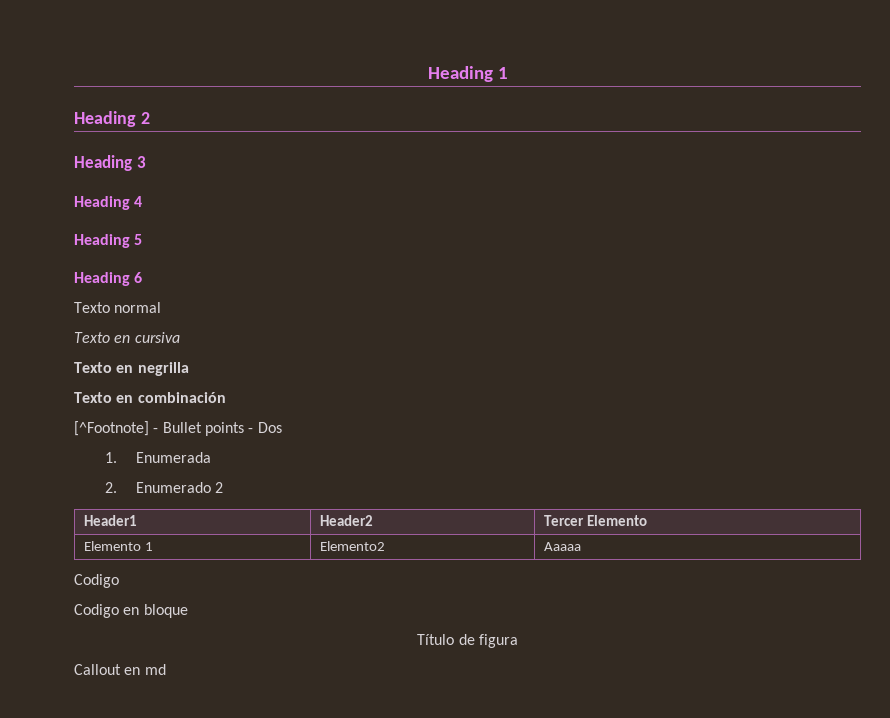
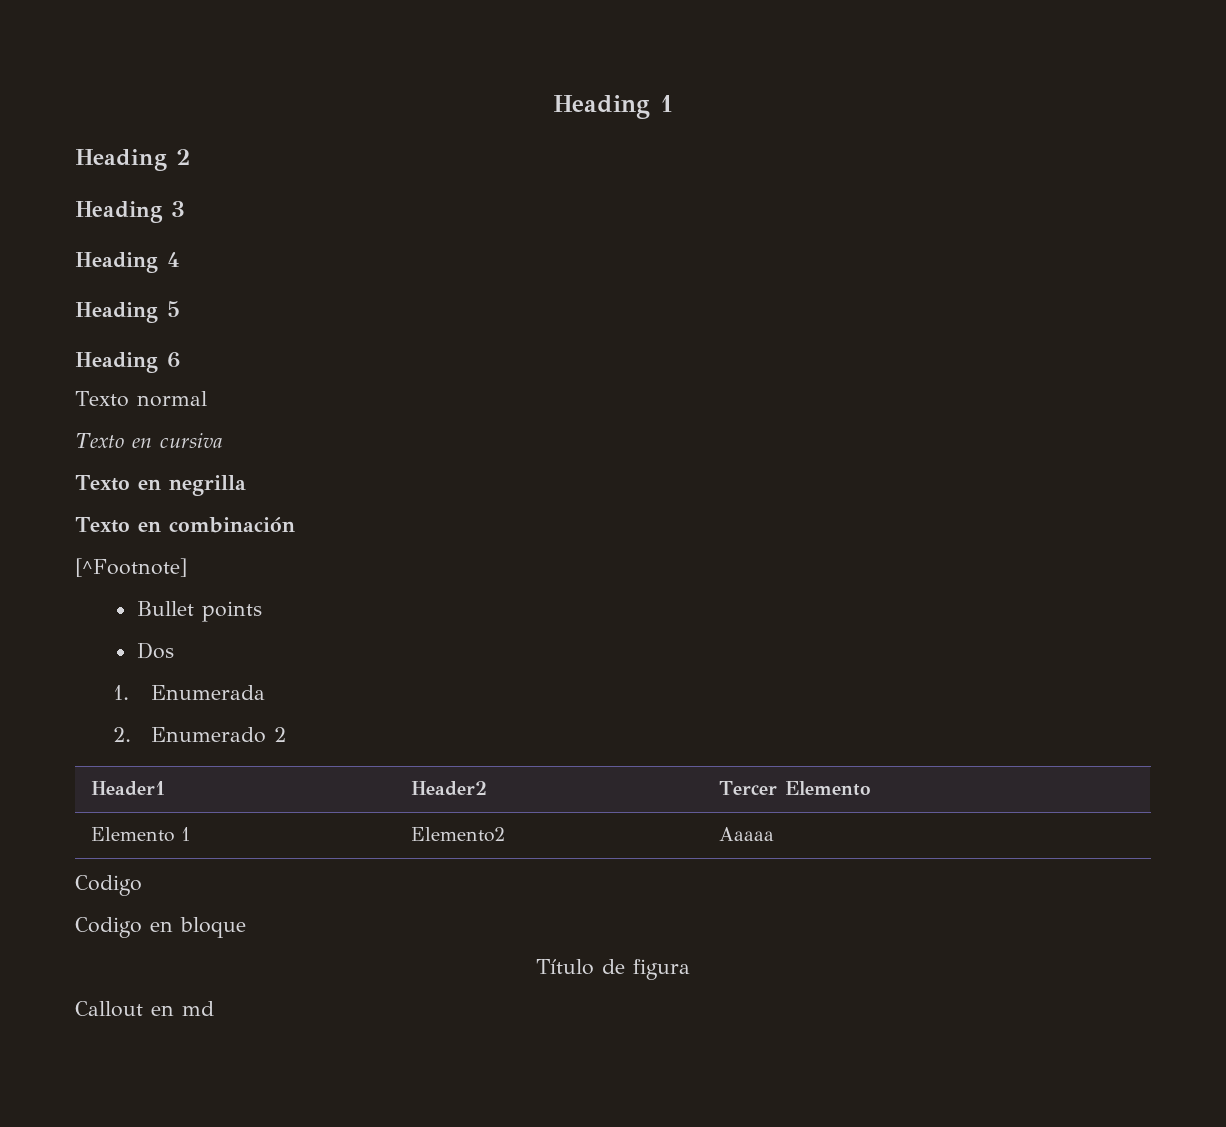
[153,428,159,433] - -> (187, 567) //
[248,428,254,433] - -> (262, 611) //

